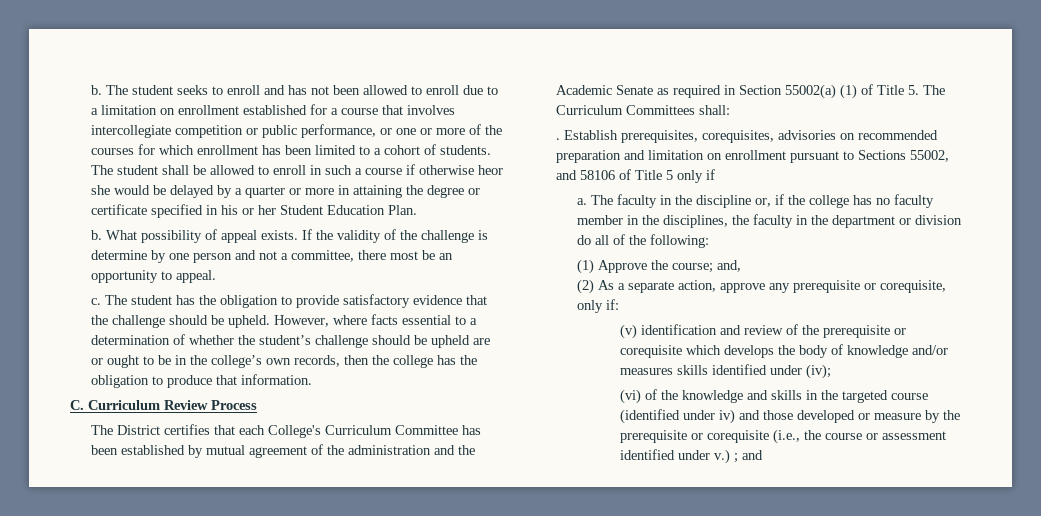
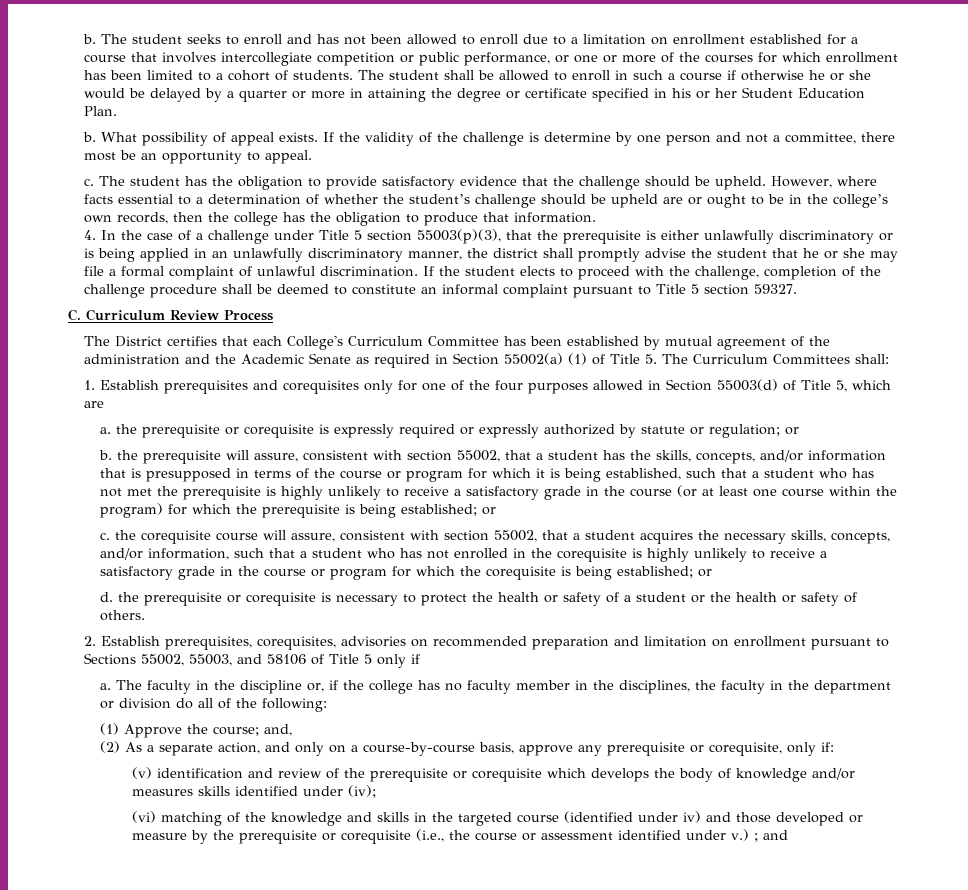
[478,165,504,175] heor -> [808,70,844,81] he or
(313, 379) none -> [83,229,893,244] [83,248,898,262] [83,266,881,280] [83,284,797,298] // 4. In the case of a challenge under Title 5 section 55003(p)(3), that the prerequisite is either unlawfully discriminatory or is being applied in an unlawfully discriminatory manner, the district shall promptly advise the student that he or she may file a formal complaint of unlawful discrimination. If the student elects to proceed with the challenge, completion of the challenge procedure shall be deemed to constitute an informal complaint pursuant to Title 5 section 59327.
[556,138,561,140] . -> [83,379,891,394] [83,401,104,408] [99,424,799,438] [98,450,886,464] [99,468,874,482] [99,485,897,500] [99,503,496,518] [99,530,890,544] [99,548,827,562] [99,566,712,580] [99,592,857,606] [99,610,145,621] [83,636,96,646] 1. Establish prerequisites and corequisites only for one of the four purposes allowed in Section 55003(d) of Title 5, which are // a. the prerequisite or corequisite is expressly required or expressly authorized by statute or regulation; or // b. the prerequisite will assure, consistent with section 55002, that a student has the skills, concepts, and/or information that is presupposed in terms of the course or program for which it is being established, such that a student who has not met the prerequisite is highly unlikely to receive a satisfactory grade in the course (or at least one course within the program) for which the prerequisite is being established; or // c. the corequisite course will assure, consistent with section 55002, that a student acquires the necessary skills, concepts, and/or information, such that a student who has not enrolled in the corequisite is highly unlikely to receive a satisfactory grade in the course or program for which the corequisite is being established; or // d. the prerequisite or corequisite is necessary to protect the health or safety of a student or the health or safety of others. // 2.
(950, 156) none -> [188,654,232,666] 55003,
(717, 286) none -> [264,742,514,756] and only on a course-by-course basis,
(641, 396) none -> [160,812,222,826] matching

